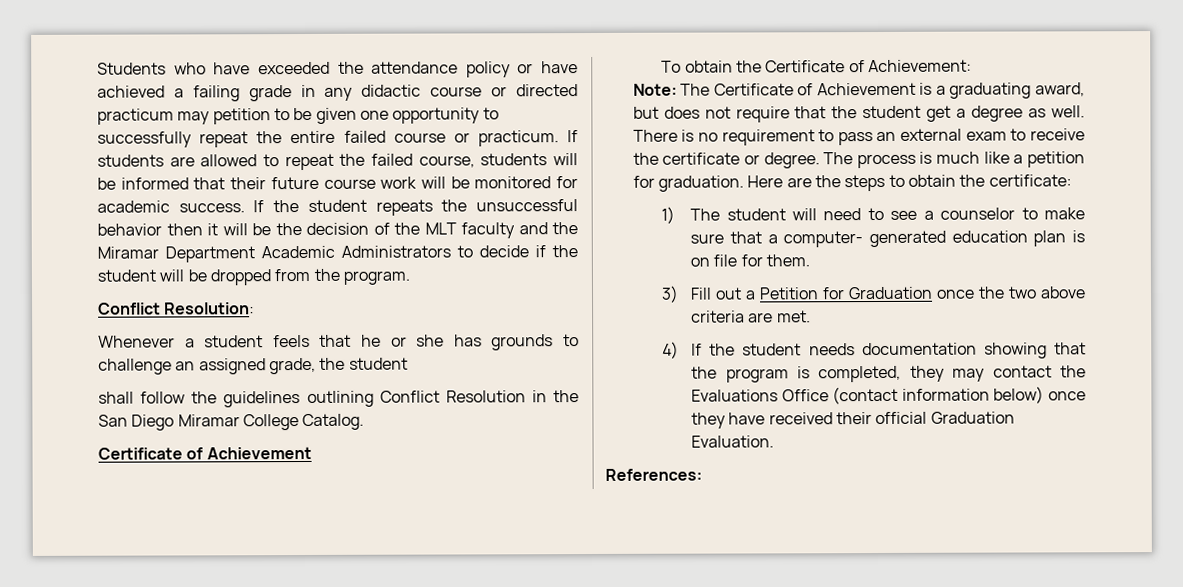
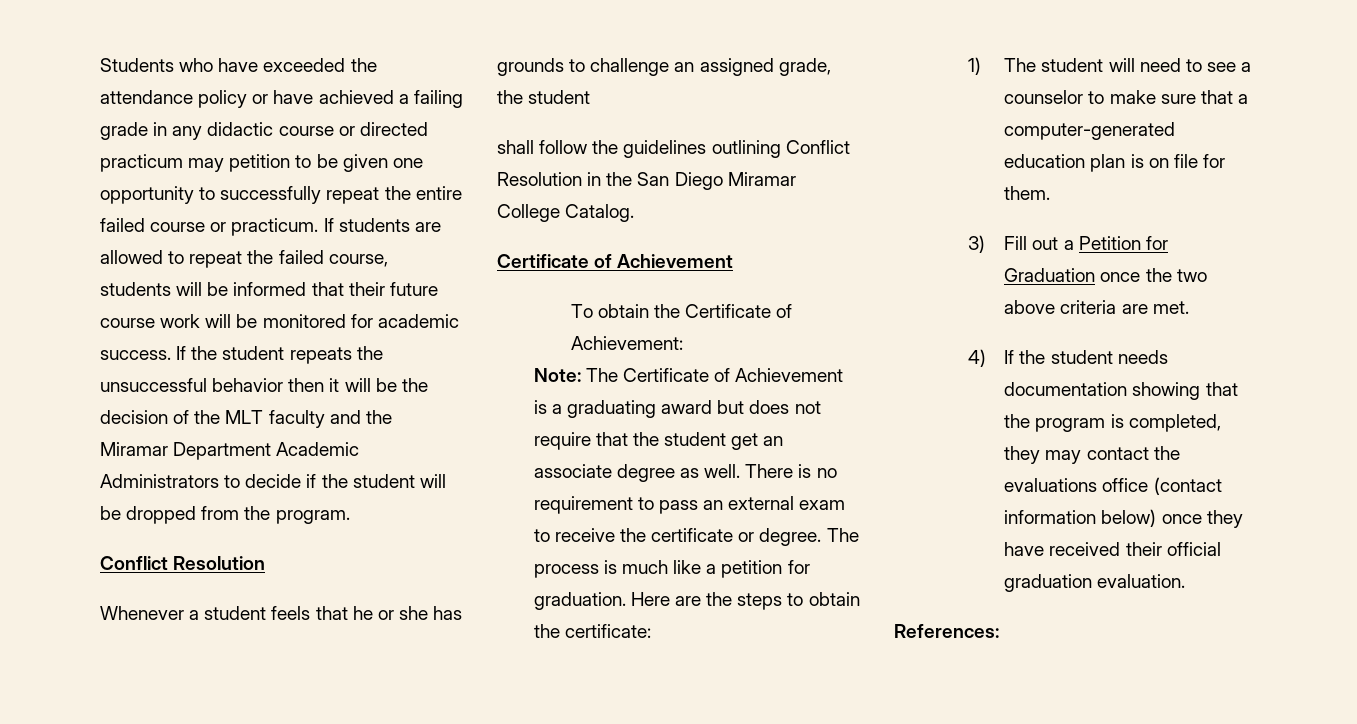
[164,302,256,315] Resolution: -> [173,556,266,570] Resolution
[1035,82,1085,97] award, -> [661,400,713,414] award
[956,108,967,118] a -> [763,436,784,446] [533,464,612,478] an associate
[783,230,946,248] computer- generated -> [1004,122,1176,140] computer-generated
[691,389,829,402] Evaluations Office -> [1004,478,1149,492] evaluations office
[930,411,1015,424] [691,435,775,448] Graduation Evaluation. -> [1004,574,1186,592] graduation evaluation.

